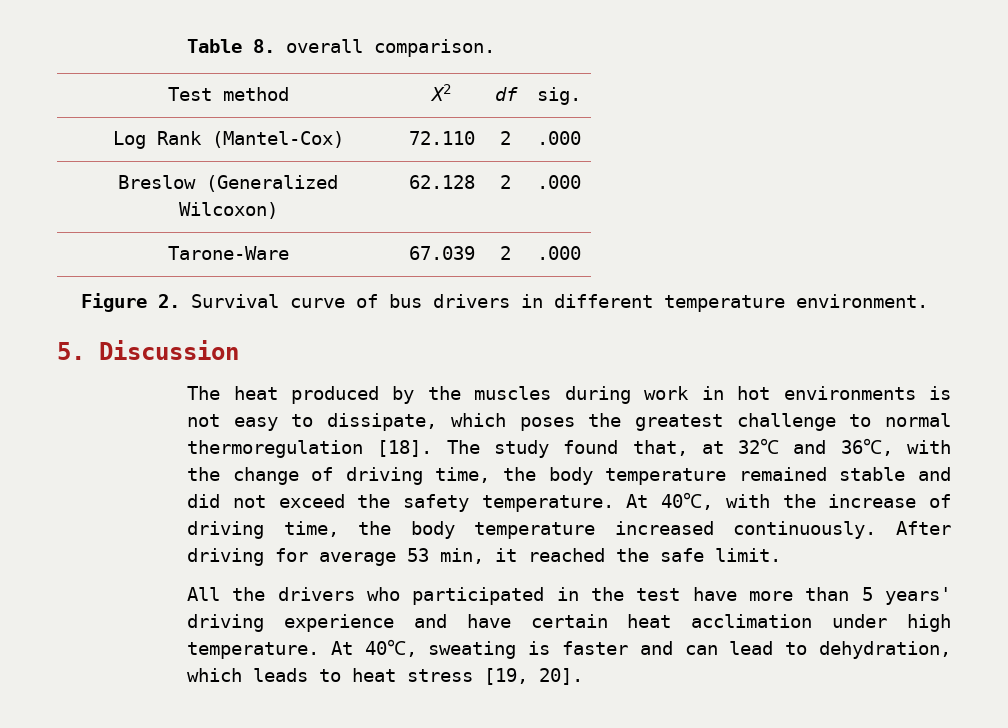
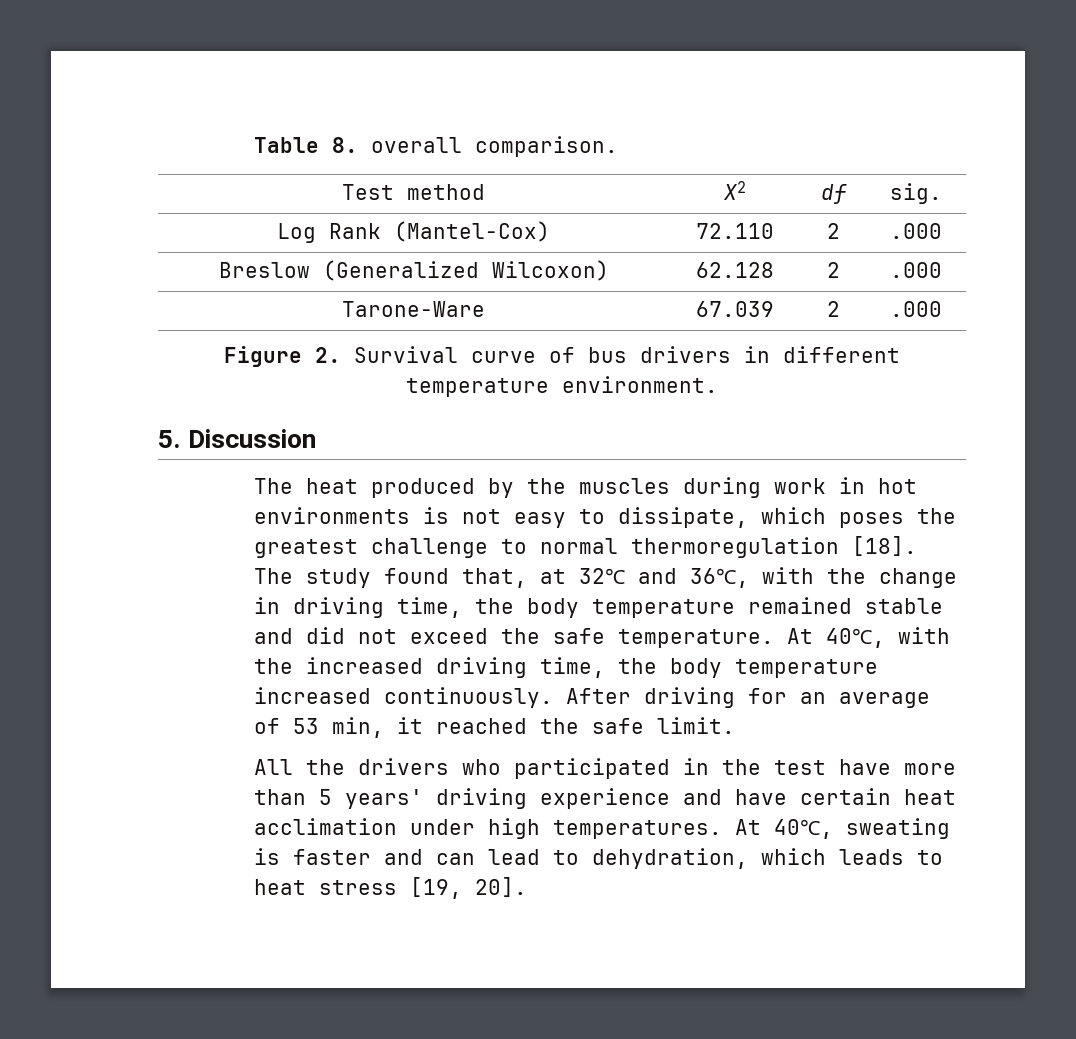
[311,467,334,481] of -> [253,597,280,614] in
[402,494,469,512] safety -> [552,628,605,644] safe
[828,494,951,508] increase of -> [305,657,423,674] increased
[319,552,397,566] average -> [799,692,930,708] [253,718,280,734] an average of
[187,642,320,659] temperature. -> [552,820,722,839] temperatures.

